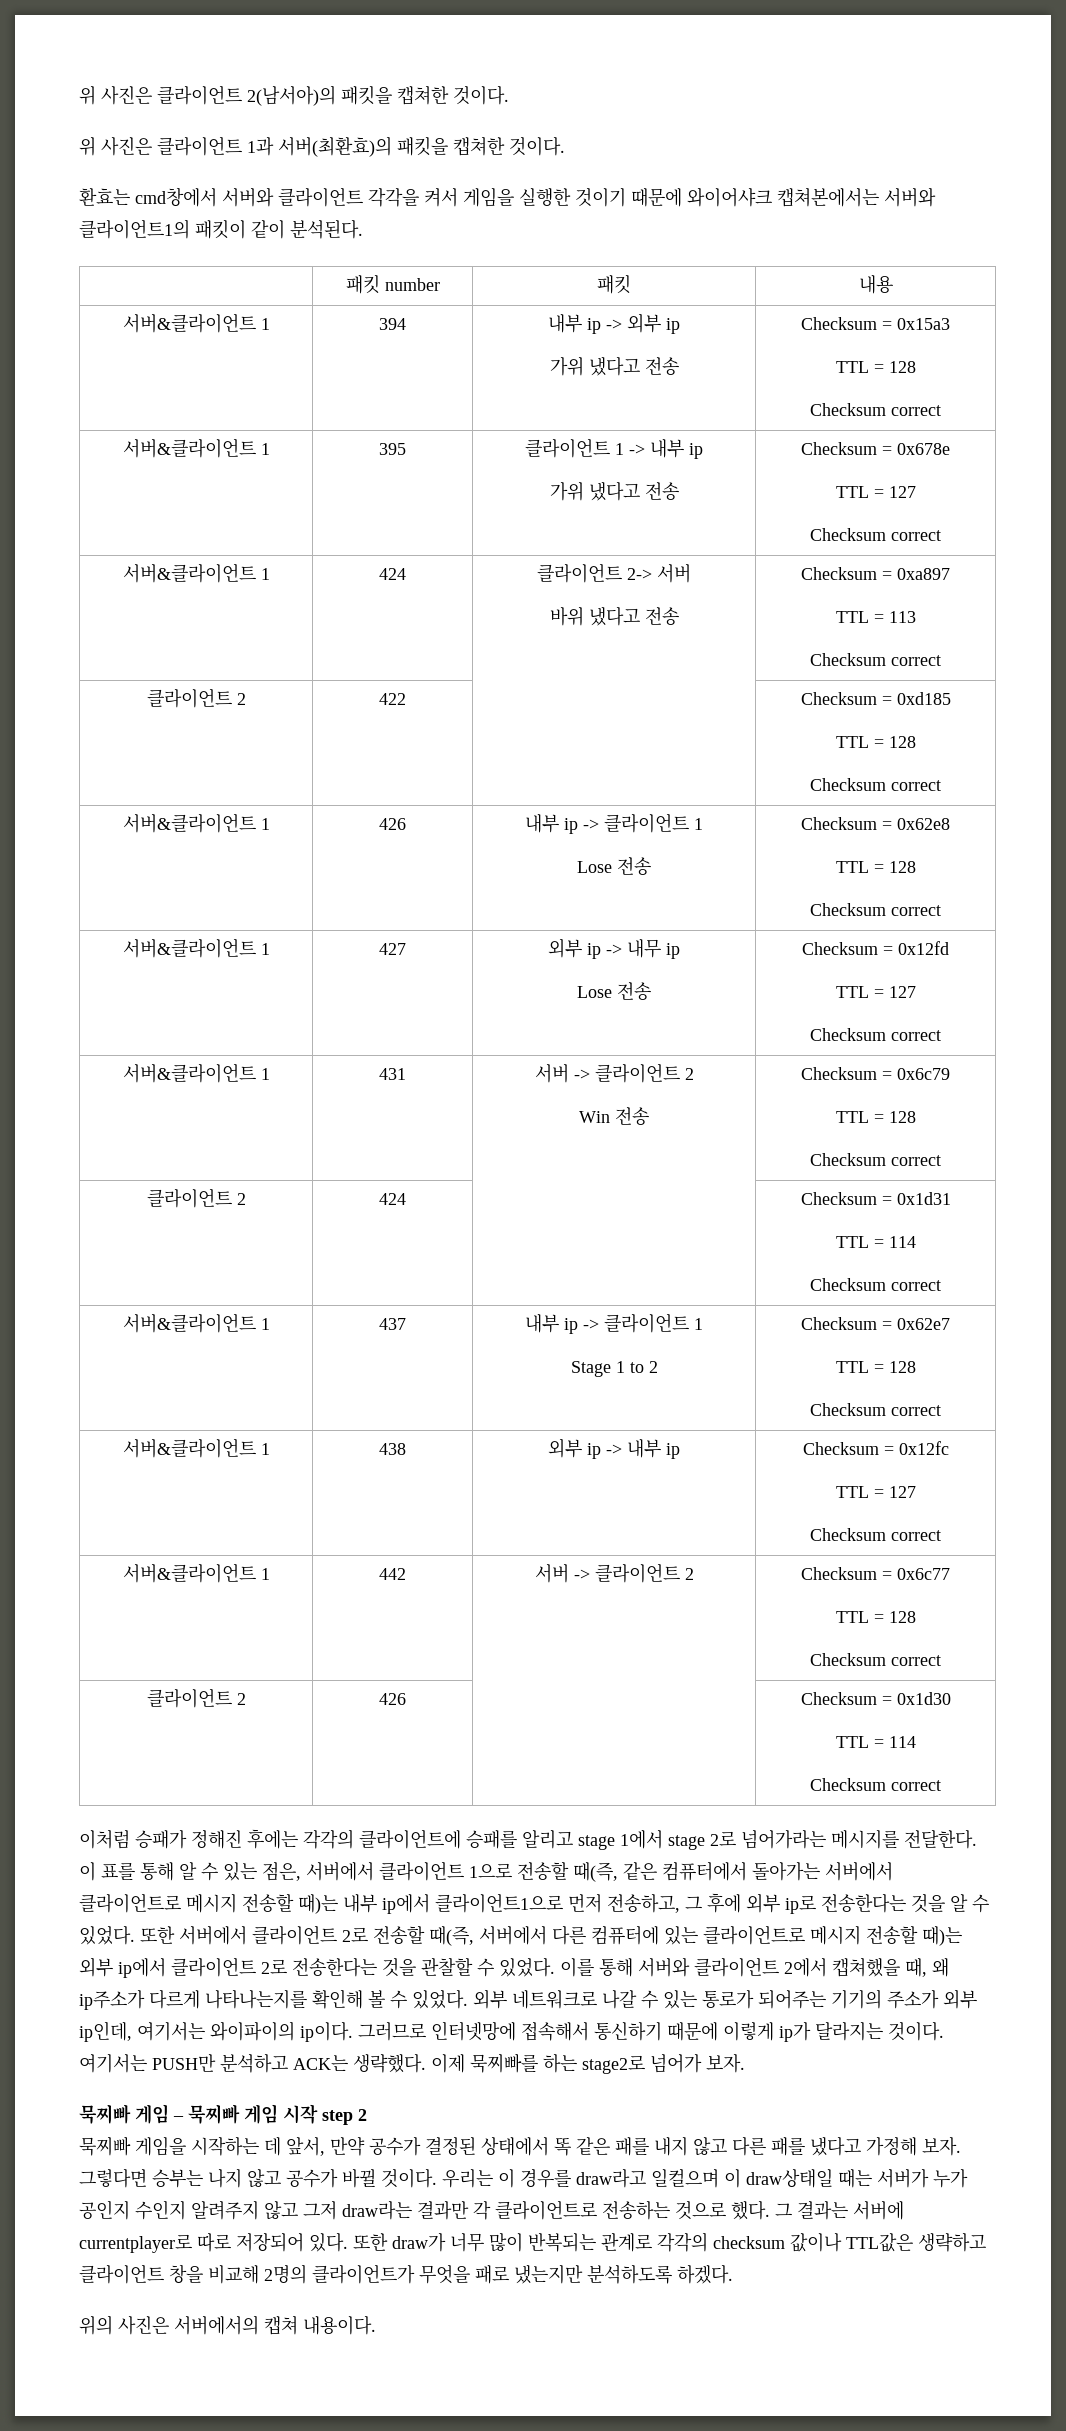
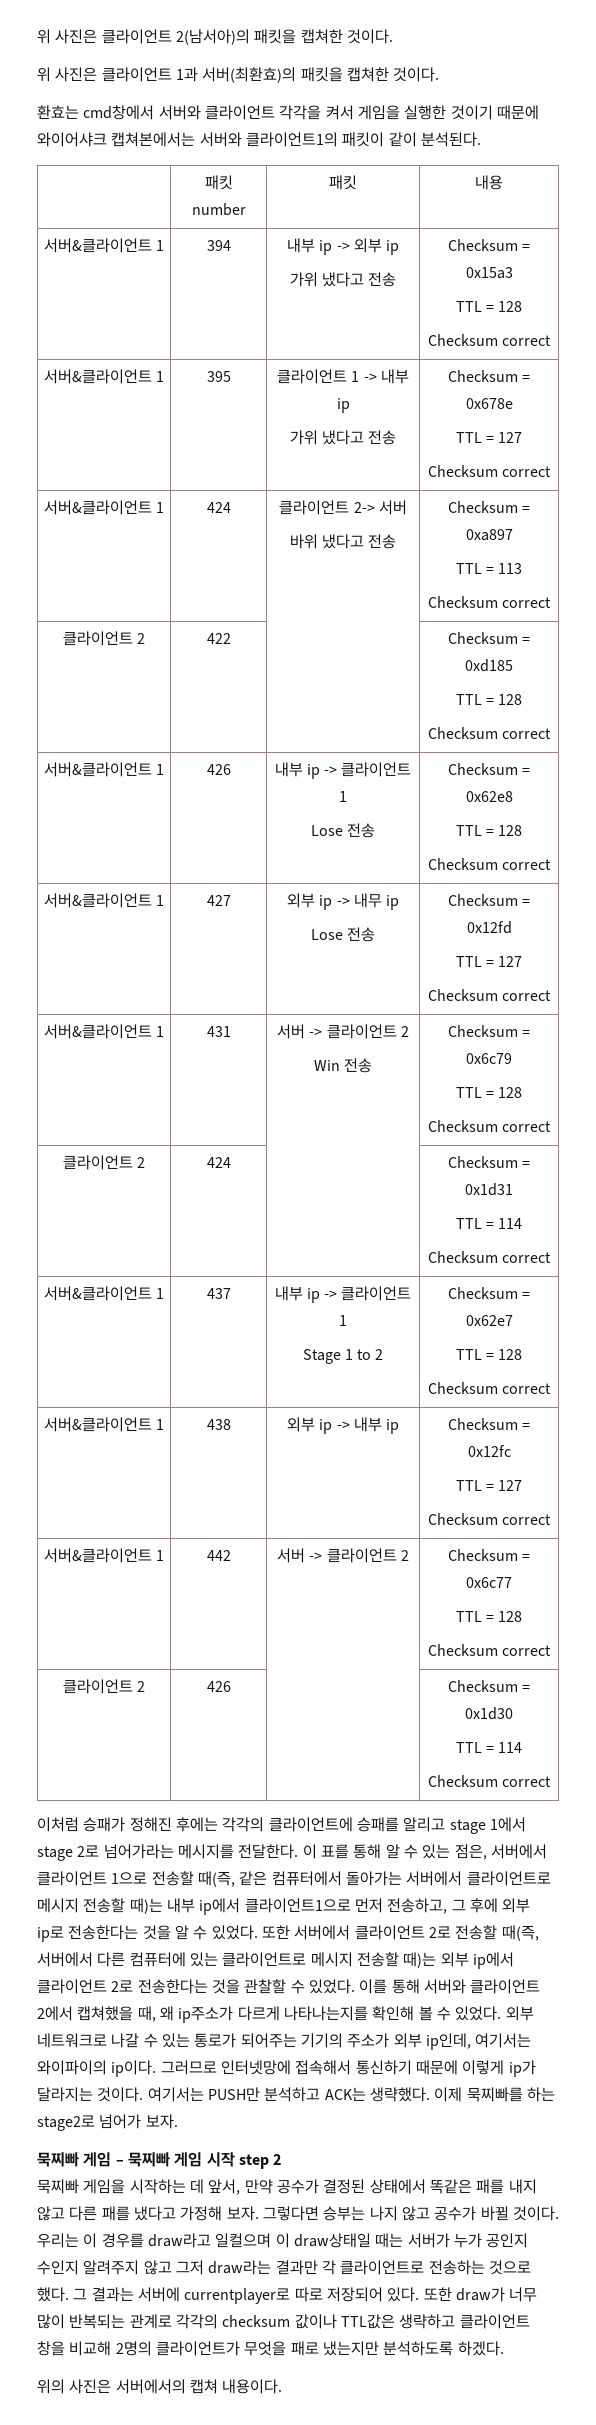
[554,2137,610,2156] 똑 같은 -> [429,2179,472,2194] 똑같은

